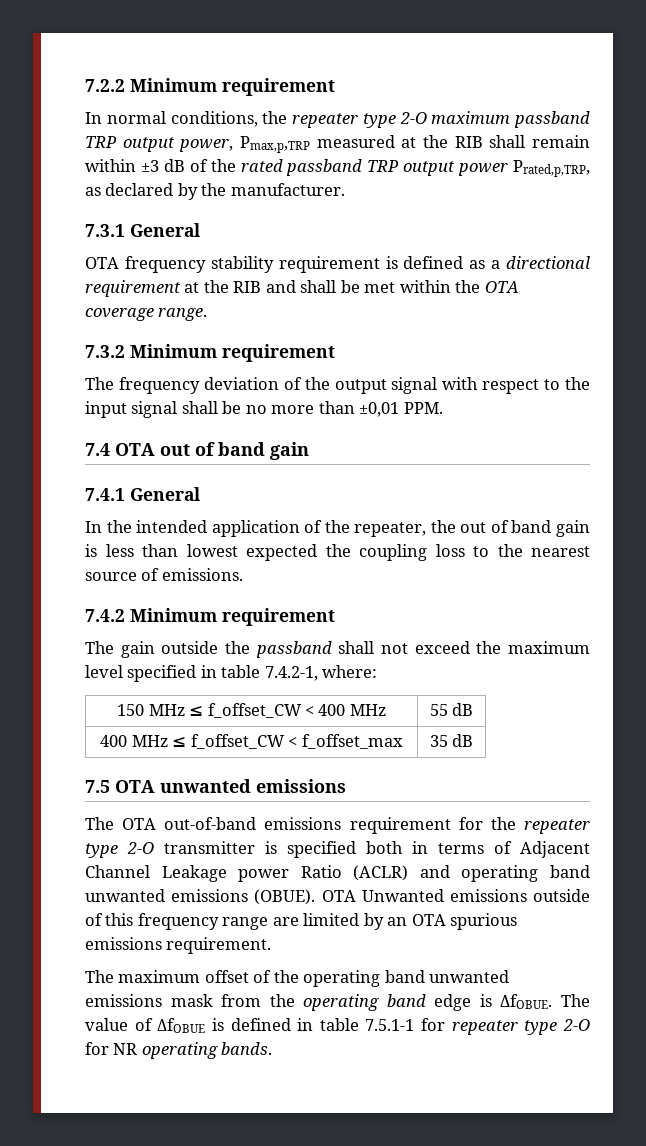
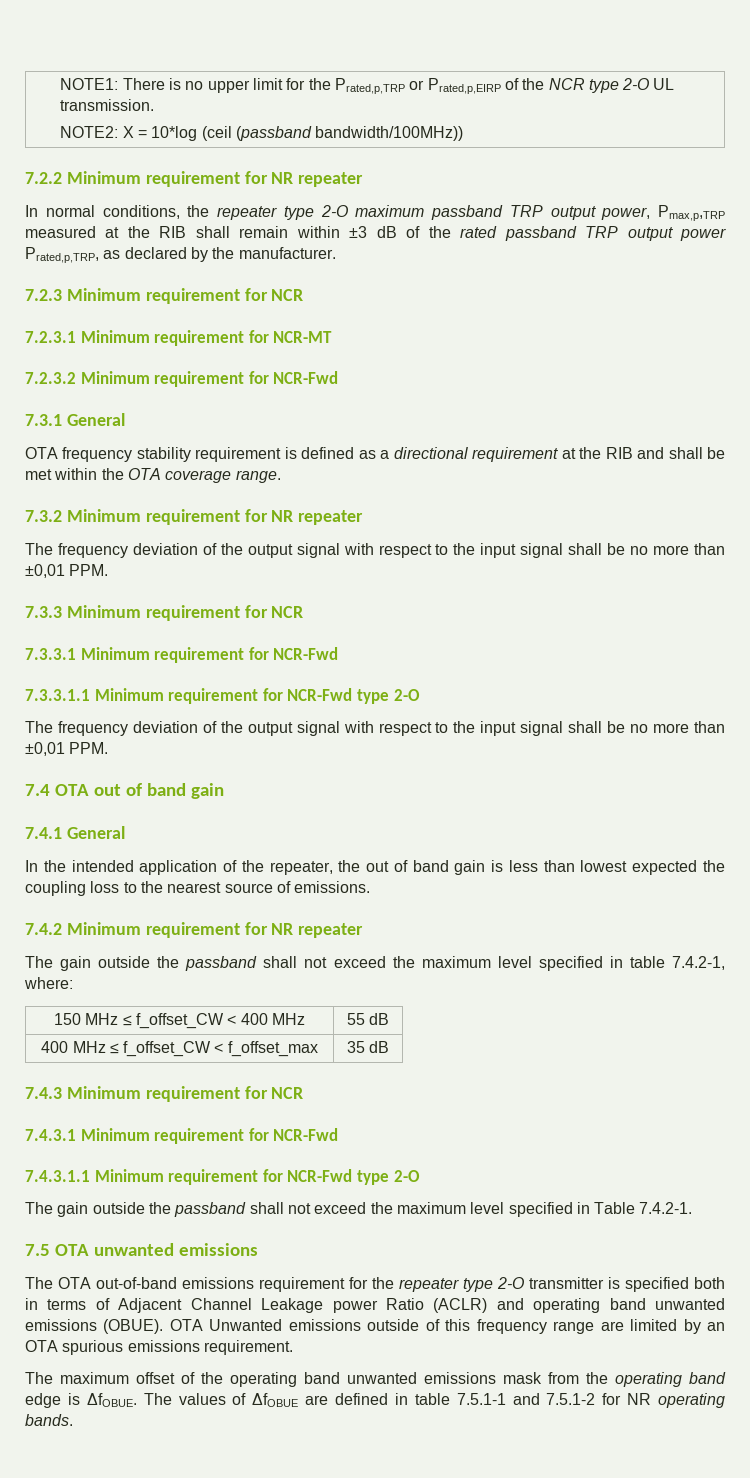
(85, 85) none -> [60,78,675,94] [60,99,155,111] [60,126,464,141] NOTE1: There is no upper limit for the Prated,p,TRP or Prated,p,EIRP of the NCR type 2-O UL transmission. // NOTE2: X = 10*log (ceil (passband bandwidth/100MHz)) //
(335, 87) none -> [244,171,364,187] for NR repeater
(345, 189) none -> [25,288,304,304] [25,330,333,346] [25,371,339,387] // 7.2.3 Minimum requirement for NCR // 7.2.3.1 Minimum requirement for NCR-MT // 7.2.3.2 Minimum requirement for NCR-Fwd
(335, 353) none -> [244,509,364,525] [25,543,726,558] [25,564,109,578] [25,605,304,621] [25,647,339,663] [25,688,420,704] for NR repeater // The frequency deviation of the output signal with respect to the input signal shall be no more than ±0,01 PPM. // 7.3.3 Minimum requirement for NCR // 7.3.3.1 Minimum requirement for NCR-Fwd // 7.3.3.1.1 Minimum requirement for NCR-Fwd type 2-O
(335, 617) none -> [244,922,364,938] for NR repeater
(474, 740) none -> [25,1086,304,1102] [25,1128,339,1144] [25,1169,420,1185] [25,1202,693,1217] // 7.4.3 Minimum requirement for NCR // 7.4.3.1 Minimum requirement for NCR-Fwd // 7.4.3.1.1 Minimum requirement for NCR-Fwd type 2-O // The gain outside the passband shall not exceed the maximum level specified in Table 7.4.2-1.
[85,1018,128,1031] value -> [178,1393,226,1405] values
[211,1018,224,1031] is -> [305,1395,329,1405] are
[421,1018,590,1035] for repeater type 2-O -> [512,1393,596,1405] and 7.5.1-2

